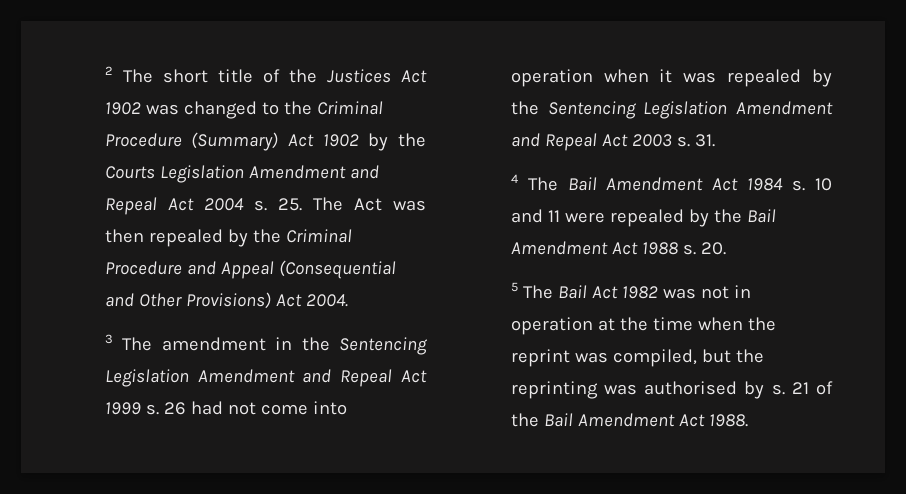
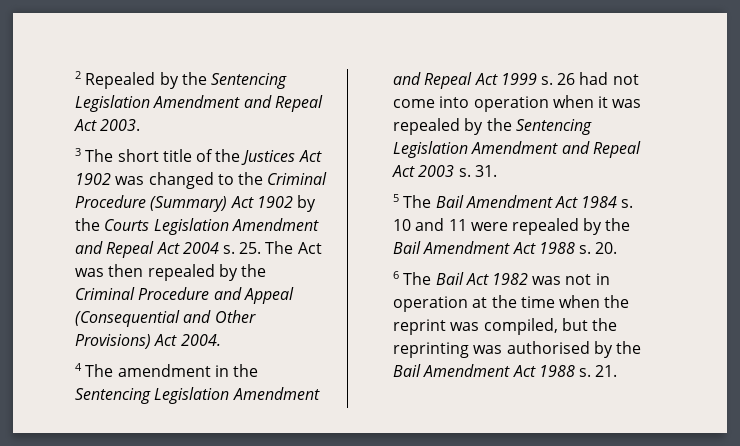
(113, 70) none -> [85,72,288,89] [75,95,323,112] [74,119,141,131] [75,148,82,156] Repealed by the Sentencing Legislation Amendment and Repeal Act 2003. // 3
[104,334,113,344] 3 -> [75,363,83,371] 4
[510,174,518,183] 4 -> [393,194,400,202] 5
[510,282,518,292] 5 -> [393,271,400,279] 6
[771,381,833,395] [510,413,748,427] s. 21 of the Bail Amendment Act 1988. -> [616,341,642,354] [393,364,618,377] the Bail Amendment Act 1988 s. 21.

